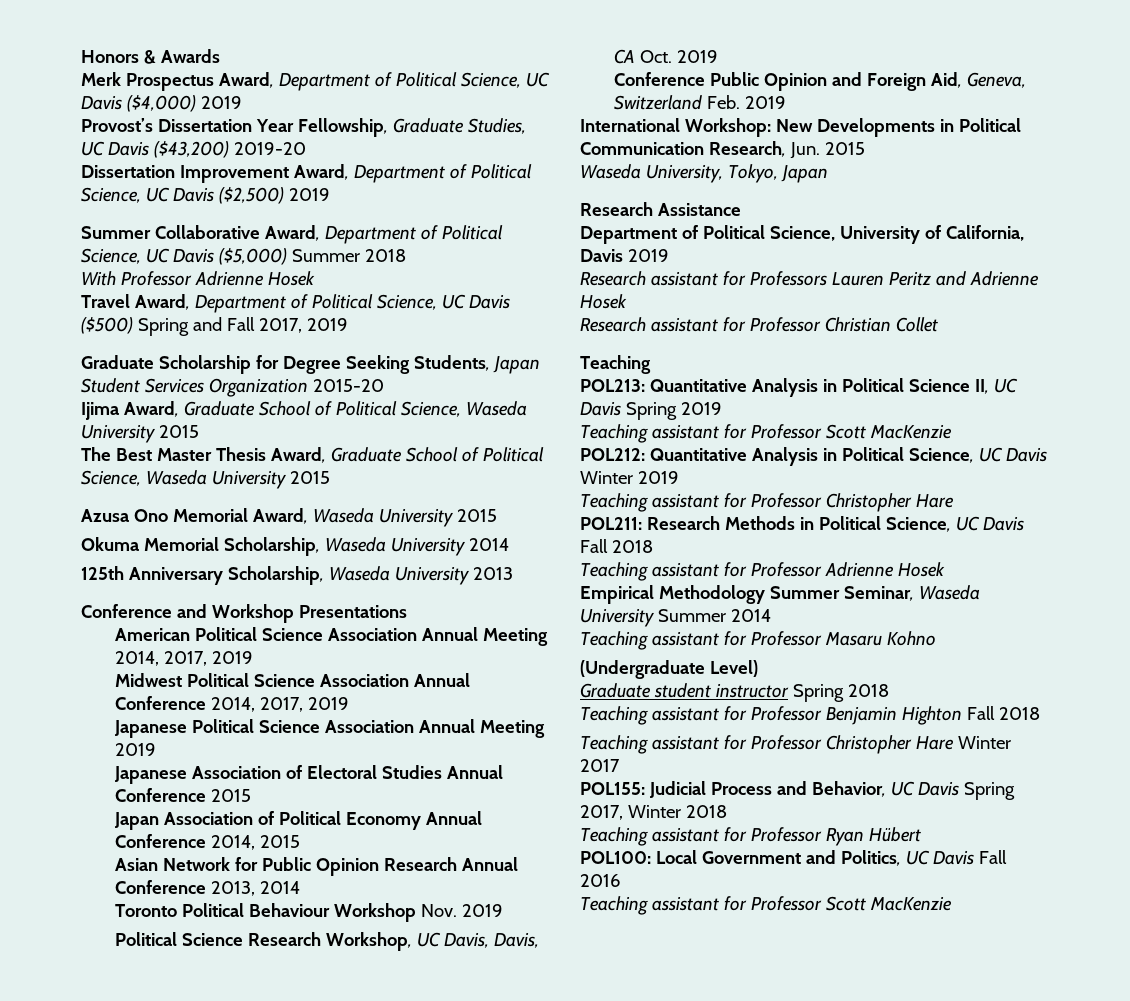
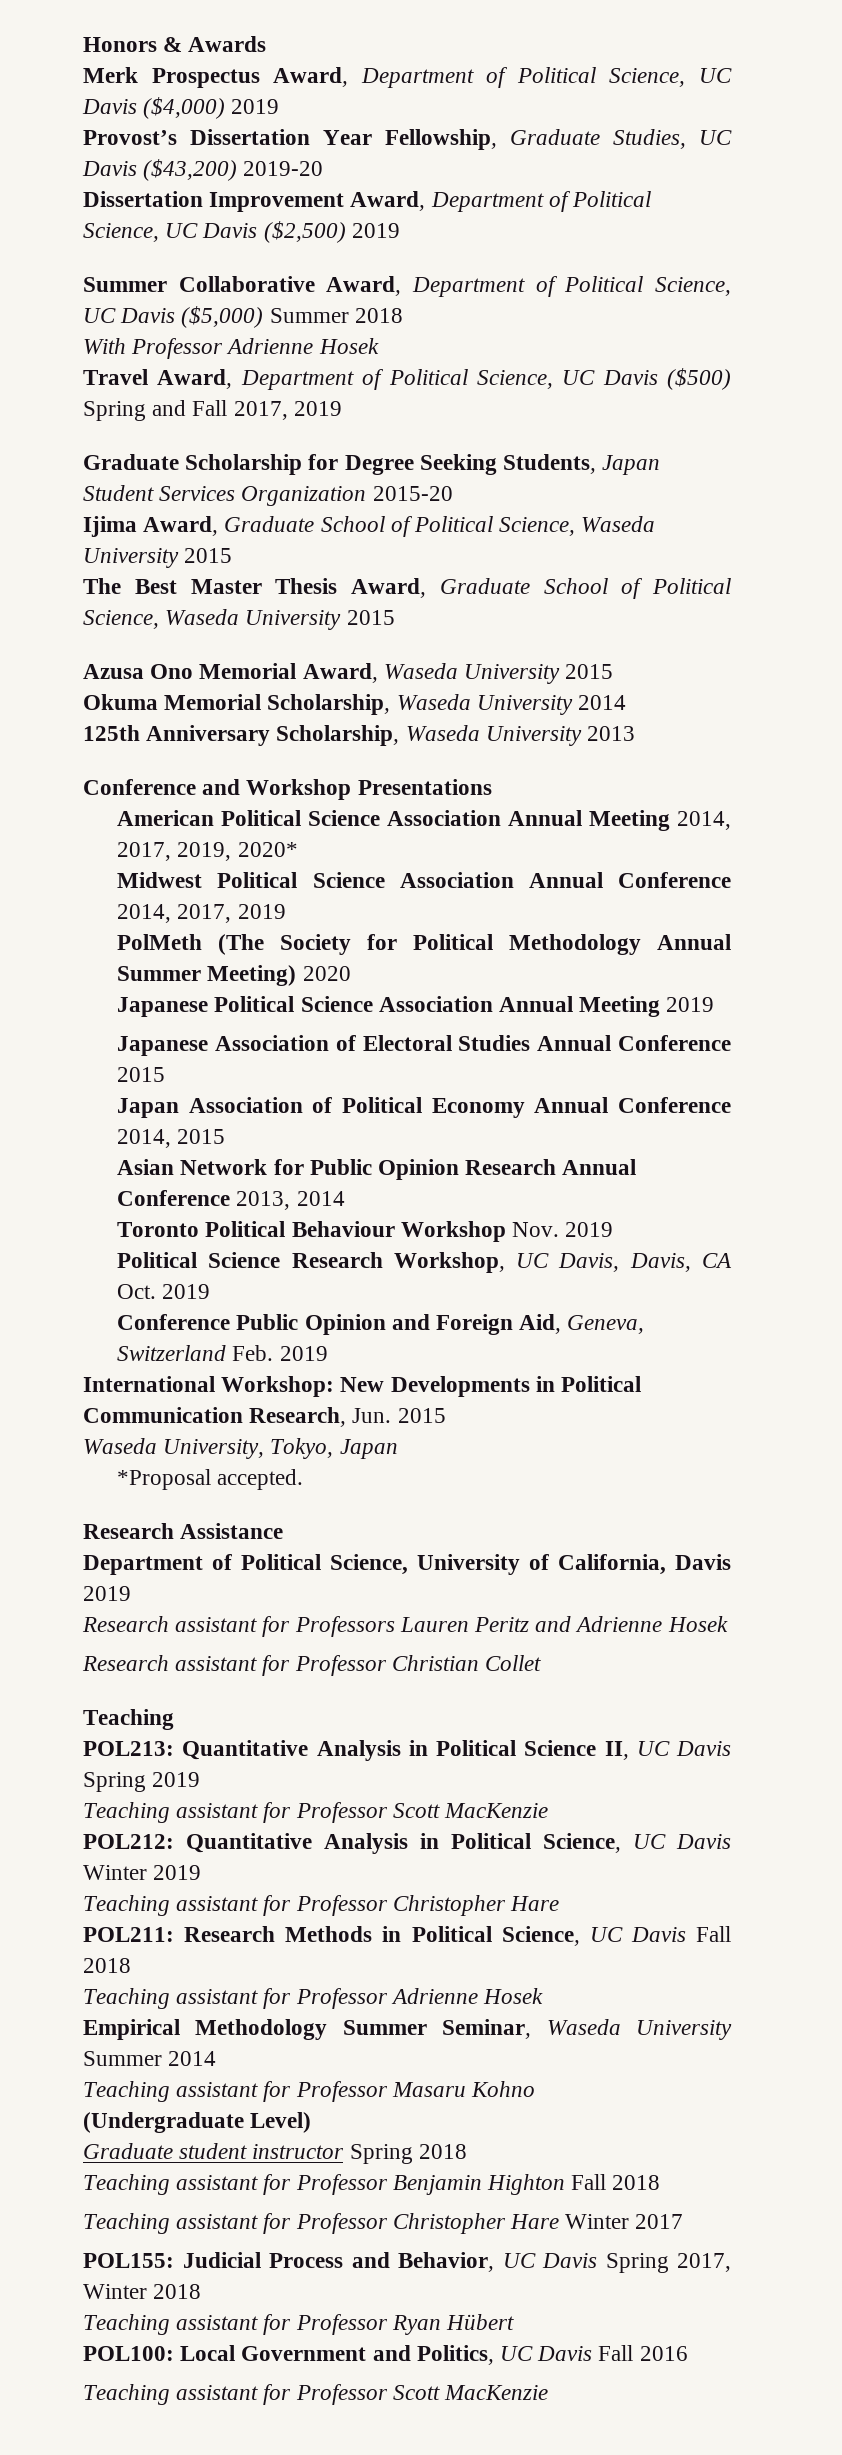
[211,651,253,664] 2019 -> [177,842,298,861] 2019, 2020*
(349, 703) none -> [117,934,731,955] [117,965,351,986] // PolMeth (The Society for Political Methodology Annual Summer Meeting) 2020
(828, 174) none -> [117,1469,304,1490] // *Proposal accepted.

